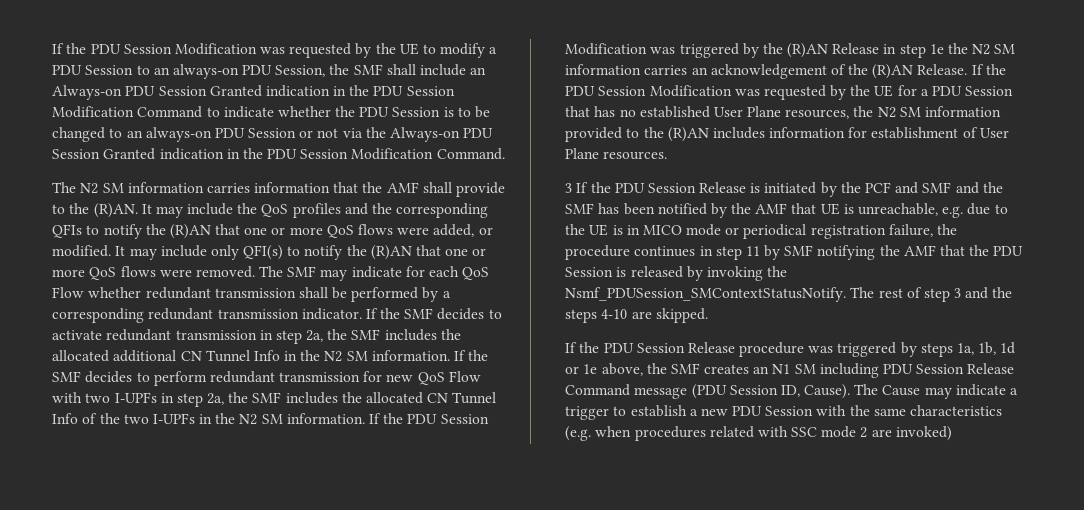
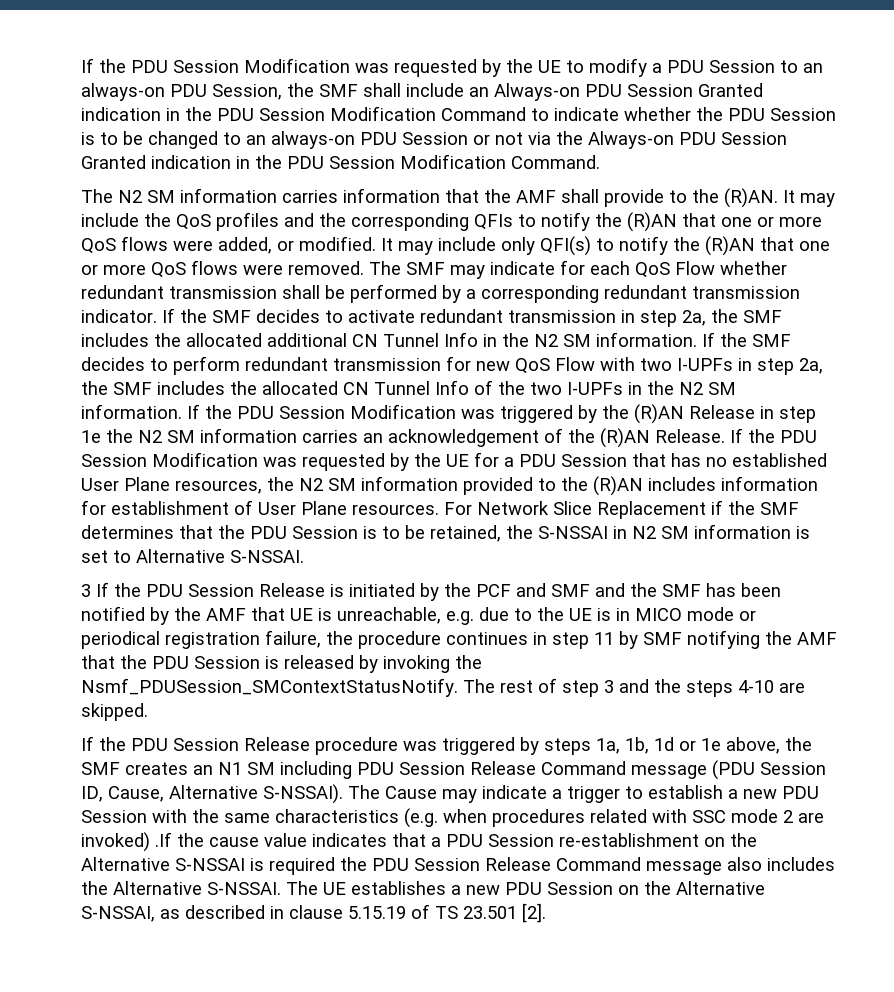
(668, 155) none -> [444,500,800,519] [81,524,811,542] [81,549,305,563] For Network Slice Replacement if the SMF determines that the PDU Session is to be retained, the S-NSSAI in N2 SM information is set to Alternative S-NSSAI.
[804,384,851,399] Cause). -> [108,784,344,804] Cause, Alternative S-NSSAI).
(952, 433) none -> [155,832,758,847] [81,857,836,875] [81,881,766,895] [81,903,547,923] .If the cause value indicates that a PDU Session re-establishment on the Alternative S-NSSAI is required the PDU Session Release Command message also includes the Alternative S-NSSAI. The UE establishes a new PDU Session on the Alternative S-NSSAI, as described in clause 5.15.19 of TS 23.501 [2].

